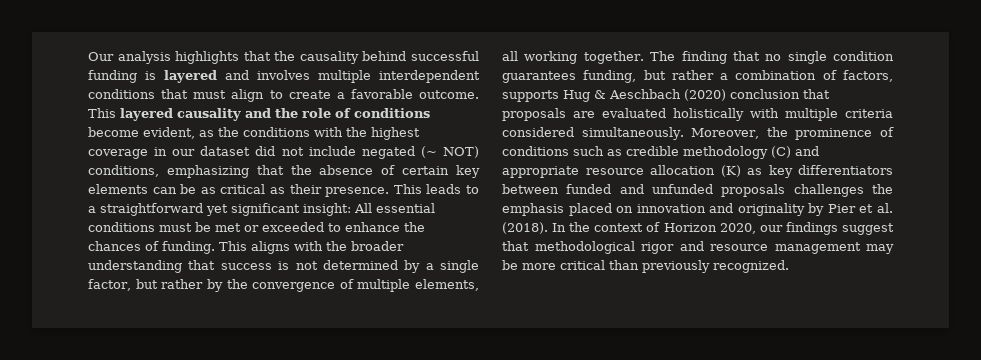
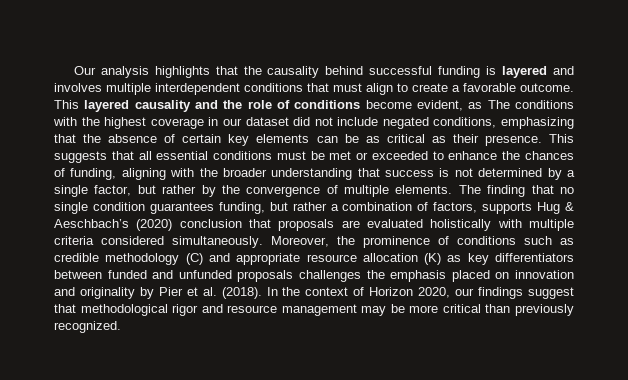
[218,127,239,137] the -> [487,100,510,109] The
[420,146,479,158] (~ NOT) -> (429, 123) none
[426,184,479,194] [88,203,372,216] leads to a straightforward yet significant insight: All -> [54,151,152,163] suggests that all
[162,241,290,254] funding. This aligns -> [70,168,166,180] funding, aligning
[415,279,479,291] [502,51,644,64] elements, all working together. -> [395,185,453,194] elements.
[609,89,681,99] Aeschbach -> [54,219,129,228] Aeschbach’s

